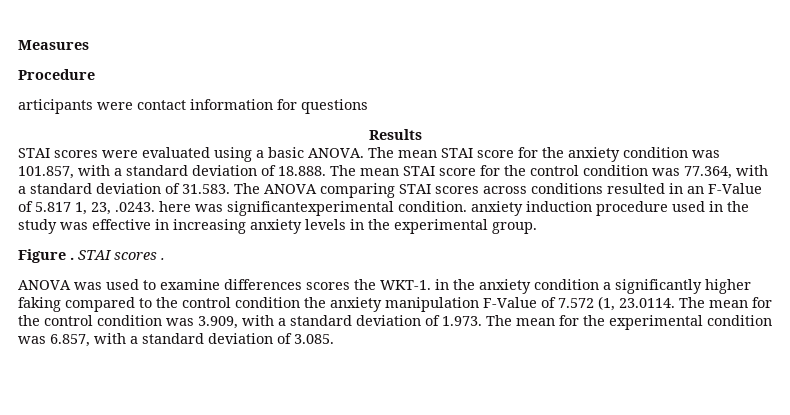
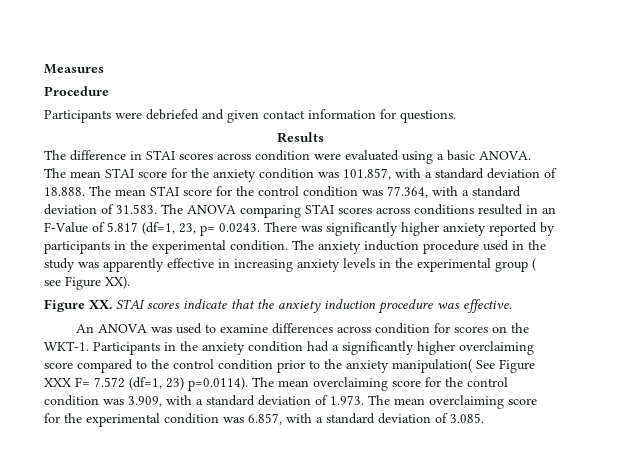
[18,99,133,114] articipants were -> [44,109,259,123] Participants were debriefed and given
[301,99,368,114] questions -> [400,110,456,123] questions.
[18,148,98,158] STAI scores -> [44,150,310,161] The difference in STAI scores across condition
[75,201,467,216] 1, 23, .0243. here was significantexperimental condition. -> [142,222,555,236] [44,240,314,254] (df=1, 23, p= 0.0243. There was significantly higher anxiety reported by participants in the experimental condition. The
(88, 226) none -> [103,258,164,272] apparently
[492,222,537,234] [18,249,165,263] group. // Figure . STAI scores . // -> [495,258,536,272] [44,276,130,290] [44,299,512,314] [75,324,94,333] group ( see Figure XX). // Figure XX. STAI scores indicate that the anxiety induction procedure was effective. // An
[306,282,350,290] scores -> [336,323,507,334] across condition for scores on
(431, 285) none -> [93,342,160,355] Participants
(599, 284) none -> [307,341,329,352] had
[18,297,61,312] faking -> [459,341,534,355] [44,362,73,369] overclaiming score
[304,296,748,312] the anxiety manipulation F-Value of 7.572 (1, 23.0114. The mean -> [277,359,535,373] [44,377,421,391] prior to the anxiety manipulation( See Figure XXX F= 7.572 (df=1, 23) p=0.0114). The mean overclaiming score
(555, 322) none -> [429,395,537,409] overclaiming score

